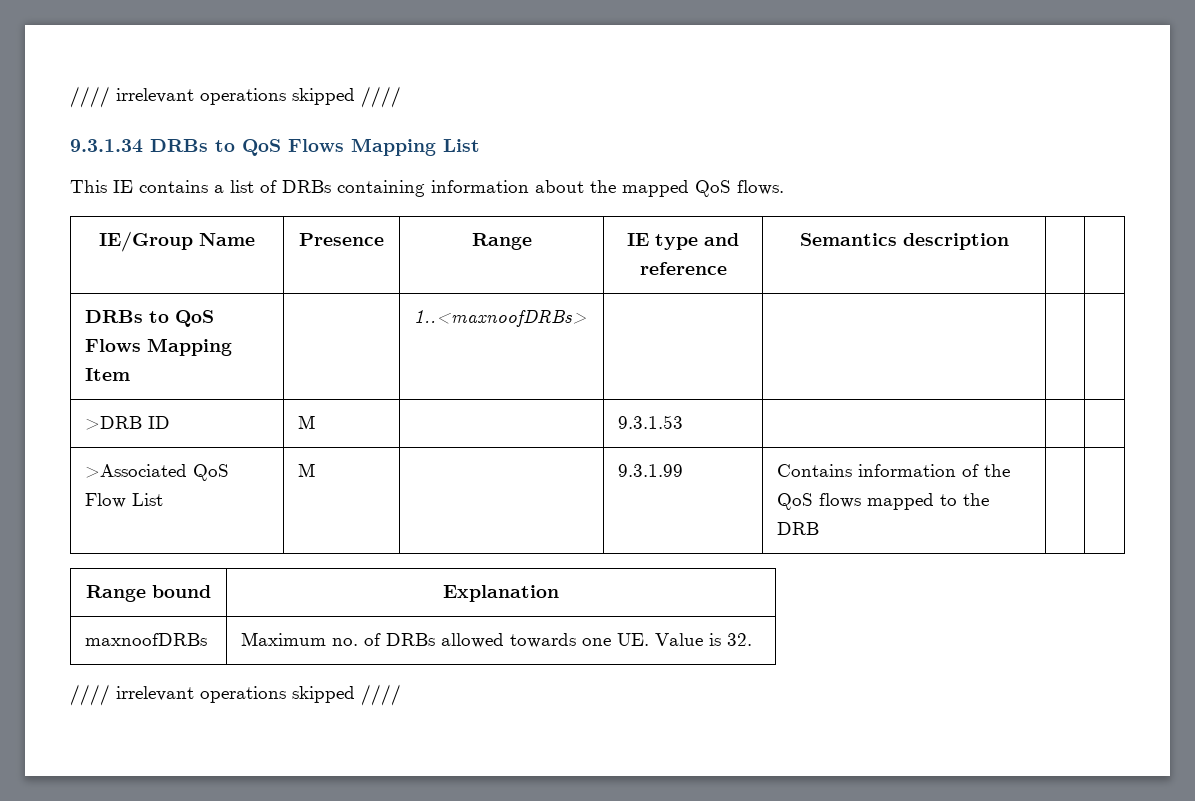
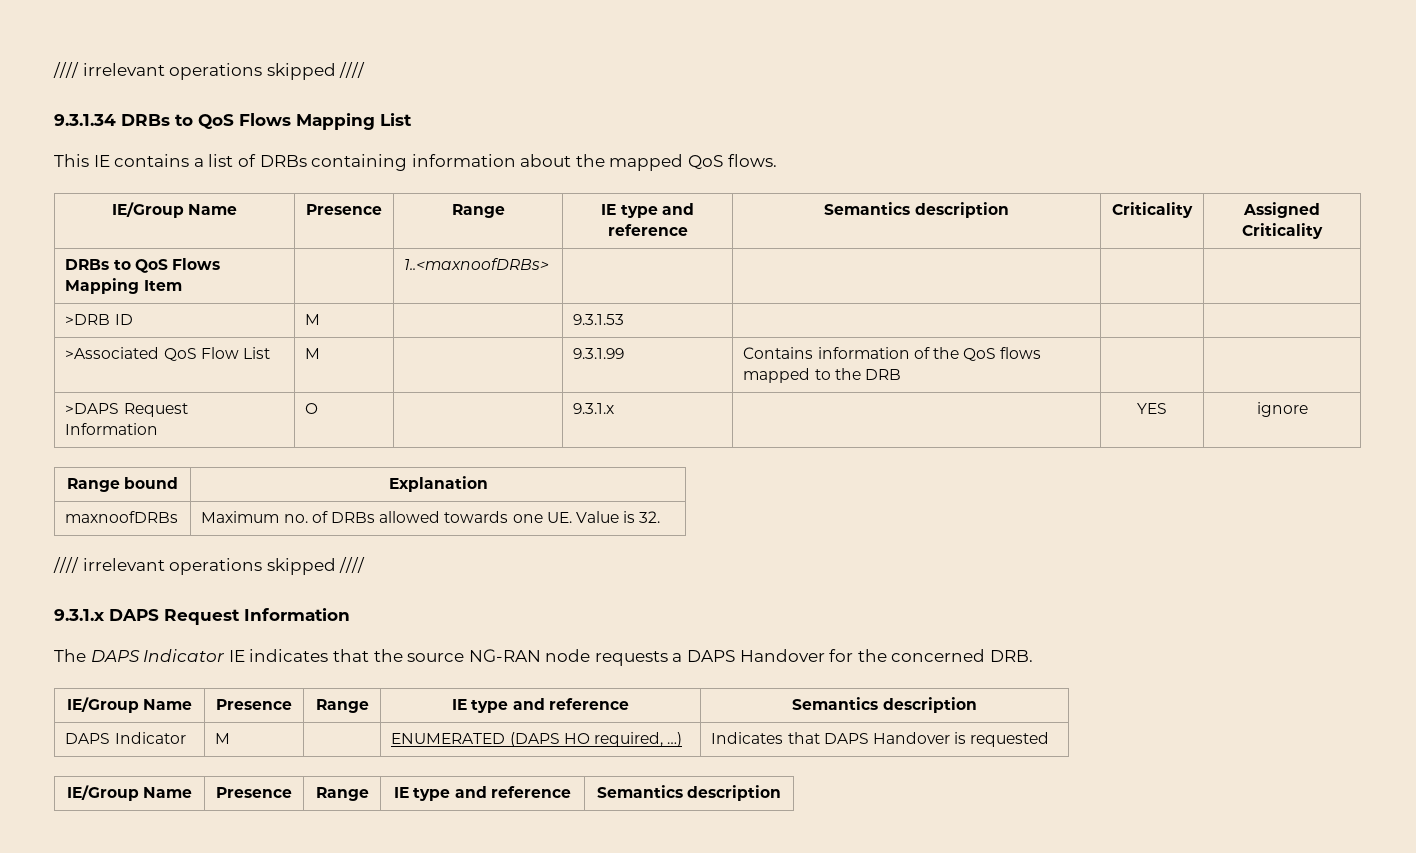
(1009, 241) | -> [1112,202,1193,218] [1243,202,1320,218] [1242,223,1323,239] Criticality | Assigned Criticality
(819, 528) none -> [65,403,188,417] [65,423,159,435] [305,403,319,414] [573,403,615,414] [1137,403,1167,414] [1256,402,1308,417] // >DAPS Request Information | O | | 9.3.1.x | | YES | ignore
(401, 695) none -> [54,608,350,625] [54,649,1034,666] [66,697,193,713] [216,699,292,710] [315,699,369,713] [452,698,629,713] [792,697,977,713] [65,732,186,744] [215,733,231,744] [391,732,683,747] [711,732,1050,747] [66,785,193,801] [216,787,292,798] [315,787,369,801] [394,786,571,801] [596,785,782,801] // 9.3.1.x DAPS Request Information // The DAPS Indicator IE indicates that the source NG-RAN node requests a DAPS Handover for the concerned DRB. // IE/Group Name | Presence | Range | IE type and reference | Semantics description // DAPS Indicator | M | | ENUMERATED (DAPS HO required, …) | Indicates that DAPS Handover is requested // IE/Group Name | Presence | Range | IE type and reference | Semantics description

